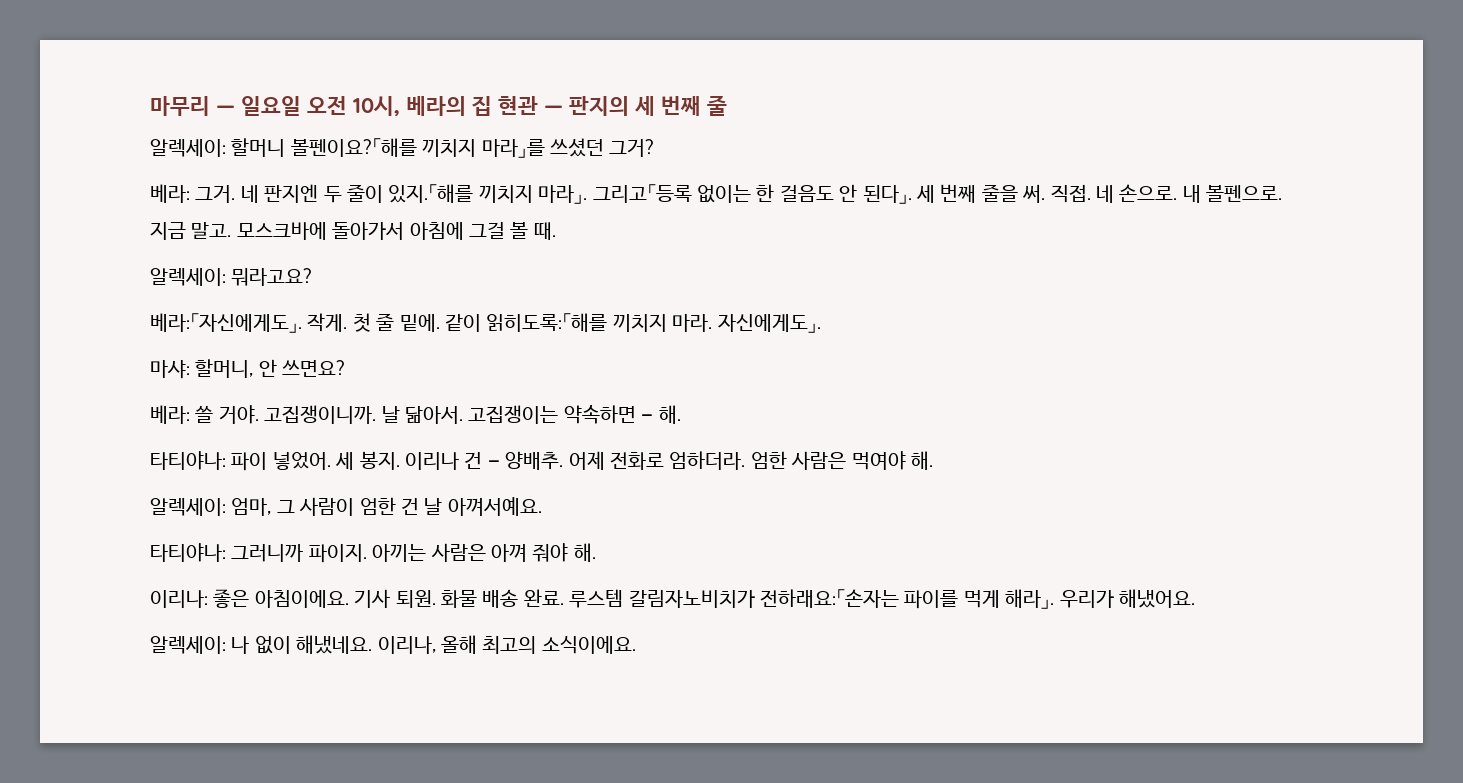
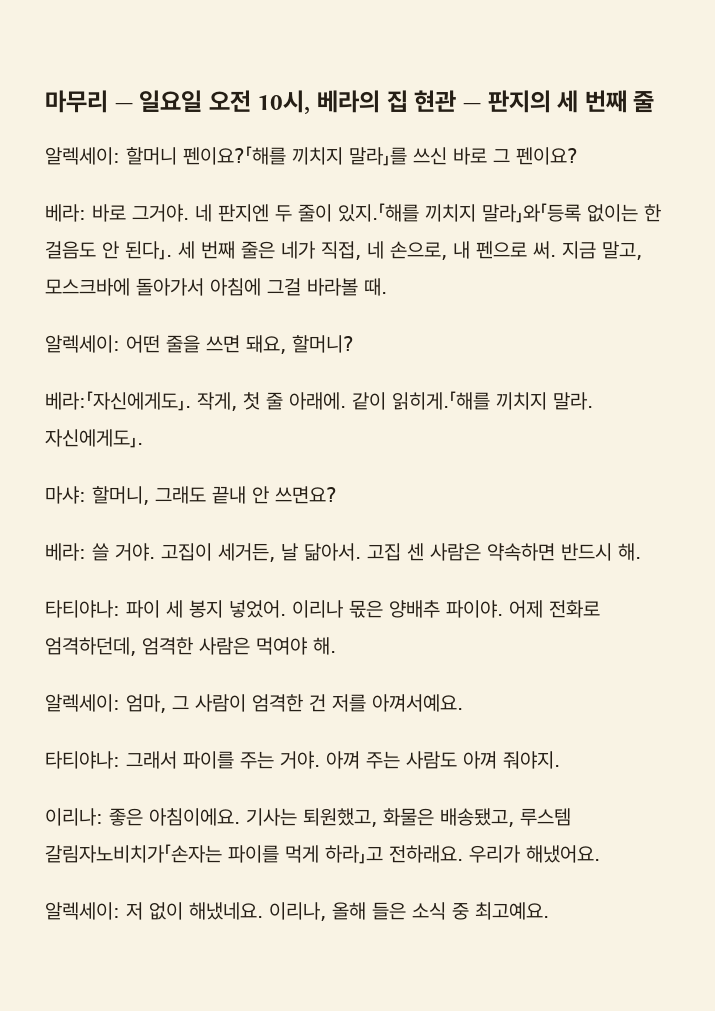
[290,138,655,158] [150,184,236,203] 볼펜이요?「해를 끼치지 마라」를 쓰셨던 그거? // 베라: 그거. -> [183,146,578,166] [45,204,189,222] 펜이요?「해를 끼치지 말라」를 쓰신 바로 그 펜이요? // 베라: 바로 그거야.
[538,185,647,204] 마라」. 그리고 -> [482,204,540,223] 말라」와
[981,184,1283,203] [150,222,232,240] 줄을 써. 직접. 네 손으로. 내 볼펜으로. 지금 말고. -> [241,241,642,260] 줄은 네가 직접, 네 손으로, 내 펜으로 써. 지금 말고,
[510,222,529,239] 볼 -> [307,278,358,296] 바라볼
[231,268,313,286] 뭐라고요? -> [126,335,354,354] 어떤 줄을 쓰면 돼요, 할머니?
[307,313,348,332] 작게. -> [197,392,237,411] 작게,
[399,313,713,332] 밑에. 같이 읽히도록:「해를 끼치지 마라. -> [289,391,593,410] 아래에. 같이 읽히게.「해를 끼치지 말라.
(254, 368) none -> [155,486,246,504] 그래도 끝내
[264,404,681,424] [150,451,787,471] 고집쟁이니까. 날 닮아서. 고집쟁이는 약속하면 — 해. // 타티야나: 파이 넣었어. 세 봉지. 이리나 건 — 양배추. 어제 전화로 엄하더라. 엄한 -> [161,543,641,562] [45,600,600,618] [45,637,193,656] 고집이 세거든, 날 닮아서. 고집 센 사람은 약속하면 반드시 해. // 타티야나: 파이 세 봉지 넣었어. 이리나 몫은 양배추 파이야. 어제 전화로 엄격하던데, 엄격한
[359,497,443,515] 엄한 건 날 -> [252,694,366,712] 엄격한 건 저를
[231,543,596,563] [150,589,564,608] 그러니까 파이지. 아끼는 사람은 아껴 줘야 해. // 이리나: 좋은 아침이에요. 기사 퇴원. 화물 배송 완료. -> [126,751,560,769] [45,808,514,827] 그래서 파이를 주는 거야. 아껴 주는 사람도 아껴 줘야지. // 이리나: 좋은 아침이에요. 기사는 퇴원했고, 화물은 배송됐고,
[759,589,836,608] 전하래요: -> (164, 854) none
[1005,589,1055,609] 해라」. -> [325,845,463,864] 하라」고 전하래요.
[231,636,250,654] 나 -> [126,902,143,920] 저
[482,636,636,654] 최고의 소식이에요. -> [372,902,549,920] 들은 소식 중 최고예요.

